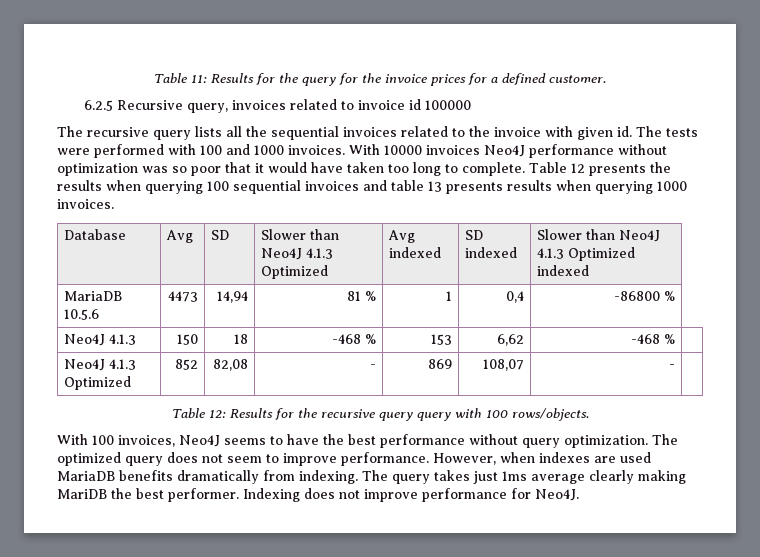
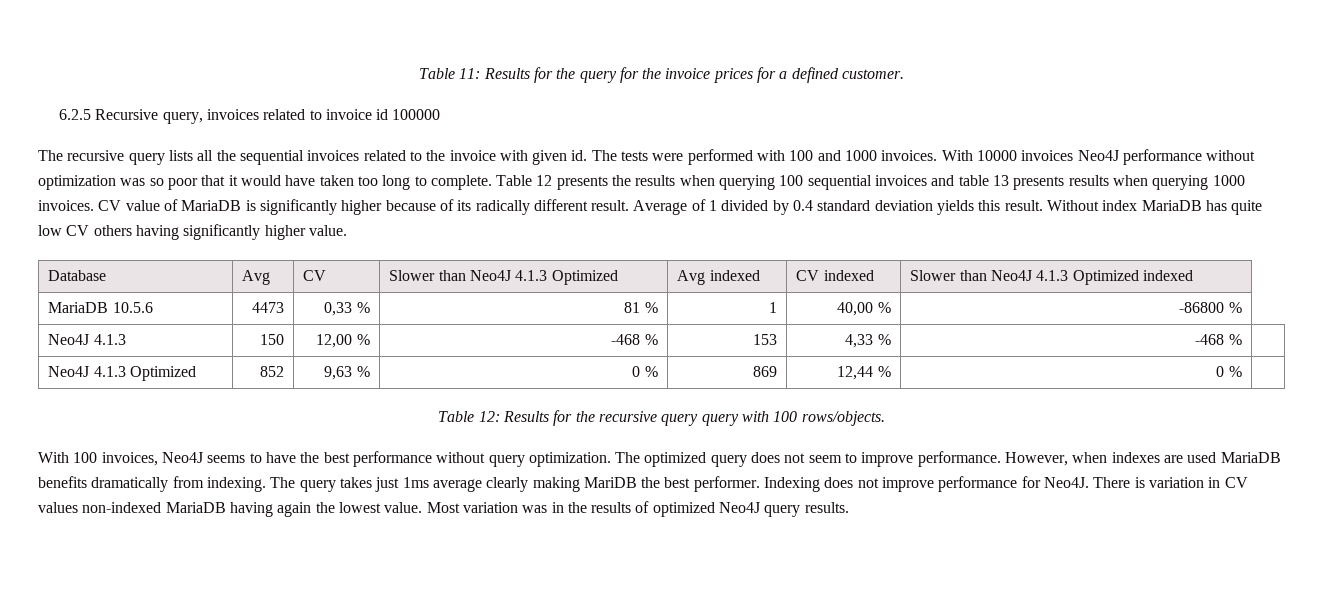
(114, 204) none -> [98,199,1263,215] [38,224,347,240] CV value of MariaDB is significantly higher because of its radically different result. Average of 1 divided by 0.4 standard deviation yields this result. Without index MariaDB has quite low CV others having significantly higher value.
[210,230,229,240] SD -> [303,270,327,281] CV
[464,230,483,240] SD -> [796,270,820,281] CV
[217,291,249,303] 14,94 -> [324,302,370,316] 0,33 %
[506,291,525,303] 0,4 -> [837,302,891,316] 40,00 %
[234,334,249,344] 18 -> [316,334,370,348] 12,00 %
[497,334,525,346] 6,62 -> [845,334,891,348] 4,33 %
[213,359,249,371] [370,364,377,369] [428,359,453,369] [483,359,525,371] [669,364,676,369] 82,08 | - | 869 | 108,07 | - -> [324,366,370,380] [632,366,658,377] [752,366,777,377] [837,366,891,380] [1216,366,1242,377] 9,63 % | 0 % | 869 | 12,44 % | 0 %
(579, 495) none -> [1093,477,1248,488] [38,501,849,517] There is variation in CV values non-indexed MariaDB having again the lowest value. Most variation was in the results of optimized Neo4J query results.

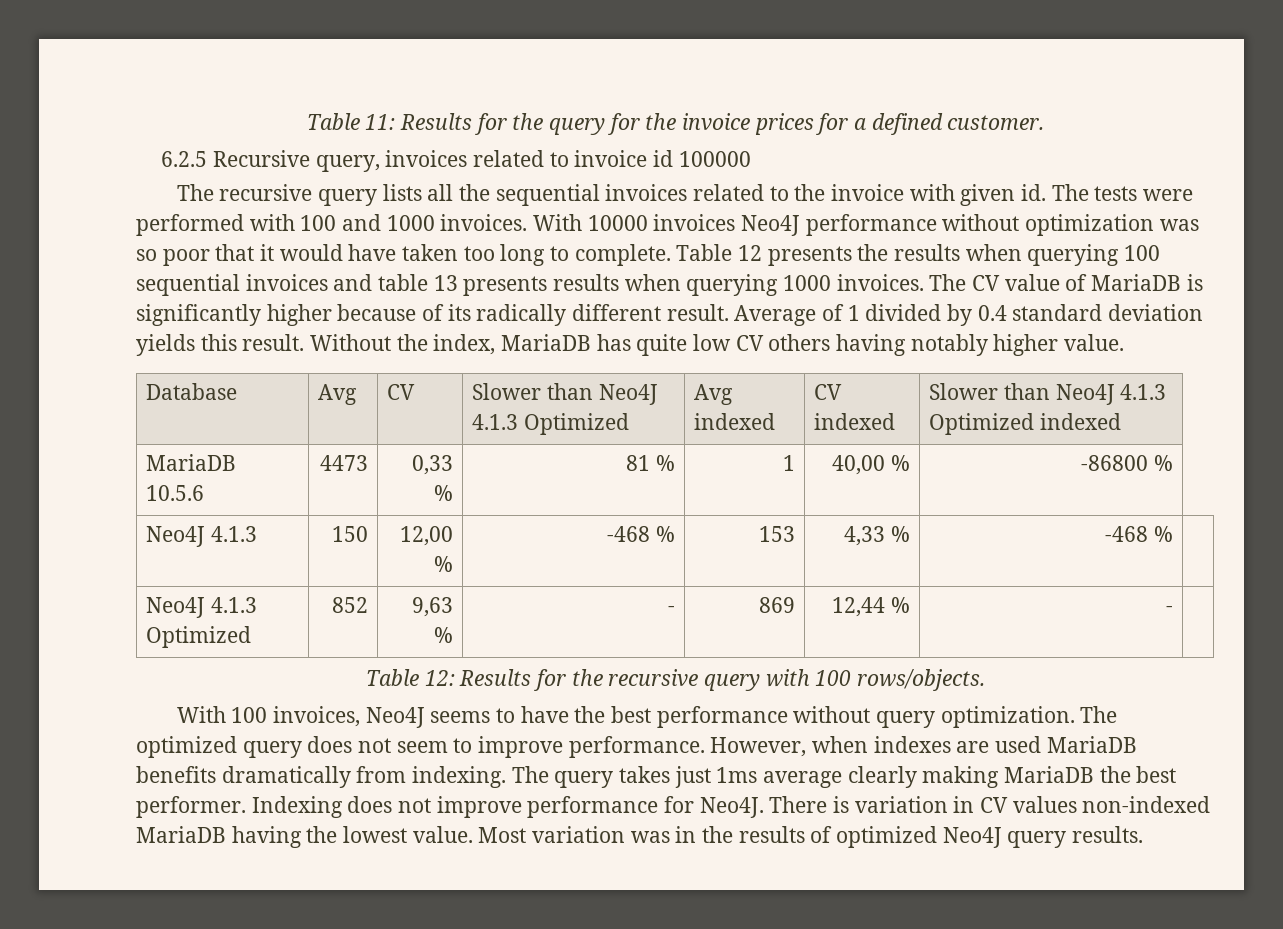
(94, 205) none -> [929,274,967,291] The
[1102,200,1138,211] index -> [396,334,496,355] the index,
[183,224,261,240] significantly -> [910,334,988,356] notably
[632,366,658,377] 0 % -> [667,606,675,613] -
[1216,366,1242,377] 0 % -> [1165,606,1173,613] -
[701,414,739,426] query -> (761, 682) none
[583,477,637,488] MariDB -> [1004,766,1095,783] MariaDB
[277,502,312,517] again -> (302, 837) none

